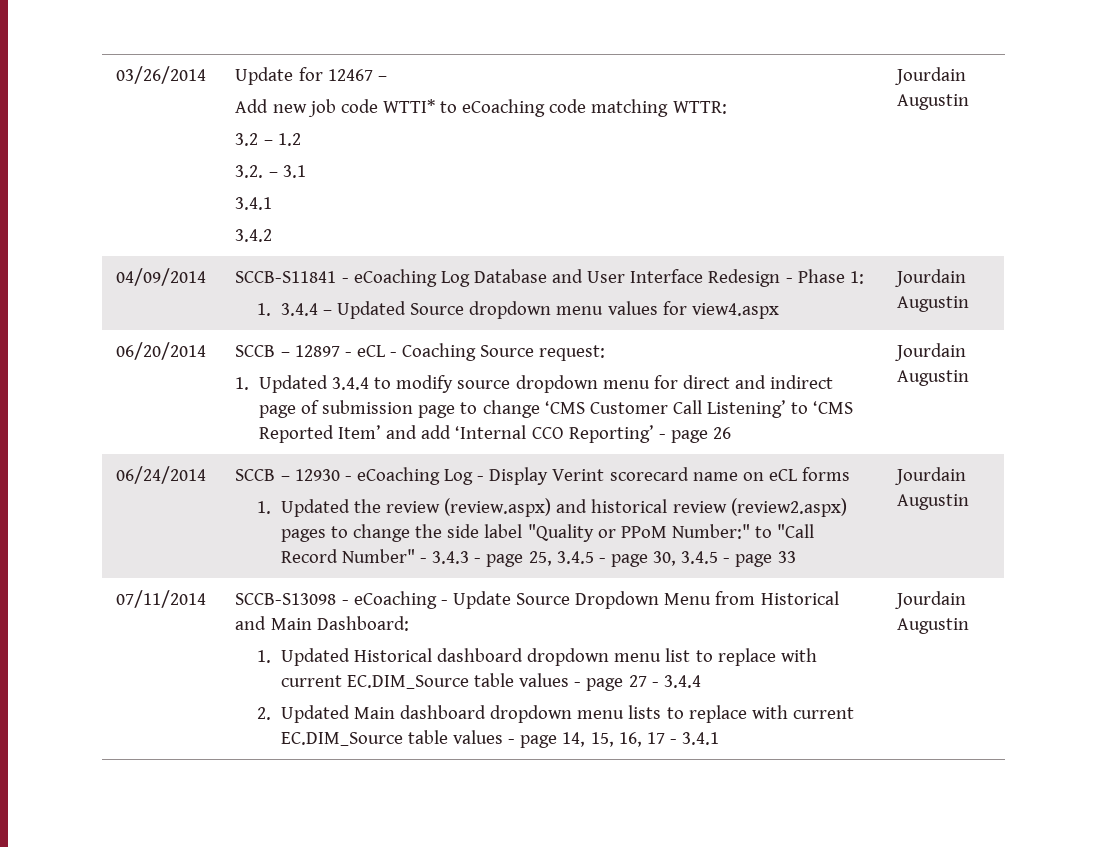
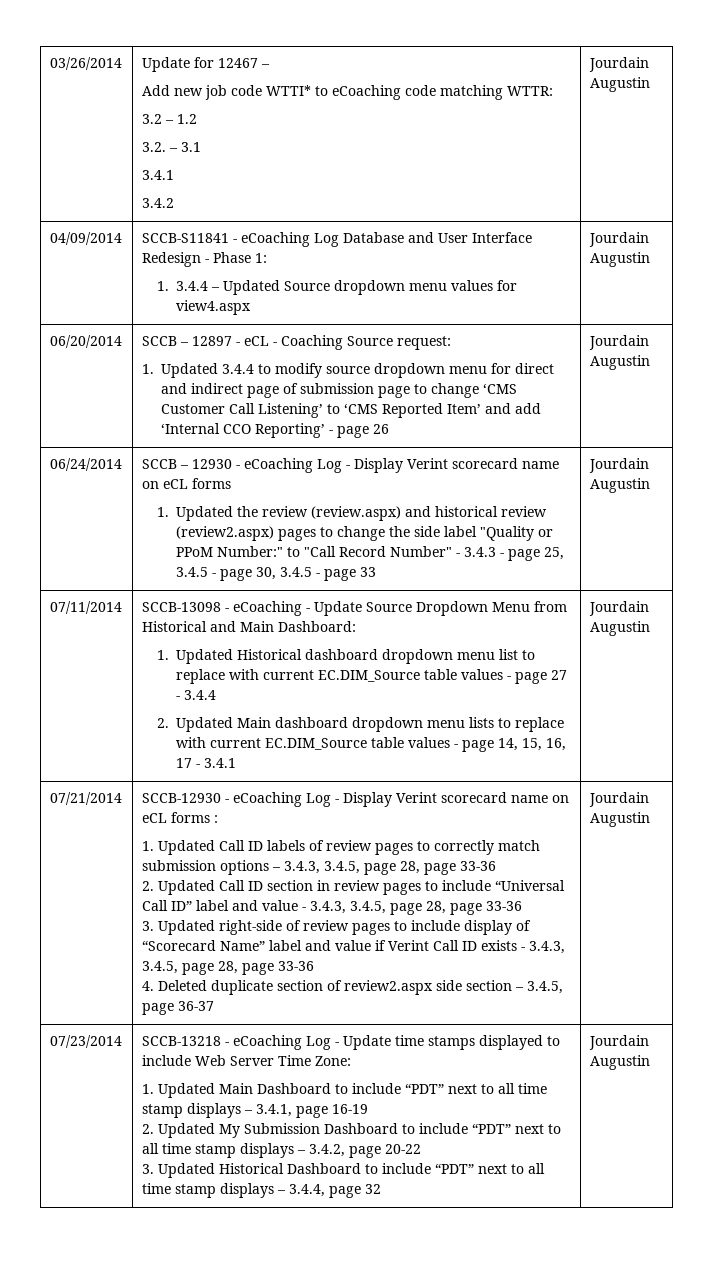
[235,593,337,605] SCCB-S13098 -> [141,602,221,612] SCCB-13098
(970, 626) none -> [49,792,122,805] [141,792,569,807] [141,812,218,823] [141,840,540,855] [141,860,496,875] [141,880,565,895] [141,900,522,915] [141,920,531,935] [141,940,565,954] [141,961,314,975] [141,980,563,995] [141,1001,214,1015] [588,792,649,807] [589,812,650,827] [49,1035,122,1048] [141,1035,560,1050] [141,1055,351,1066] [141,1083,547,1098] [141,1103,368,1118] [141,1123,561,1138] [141,1143,421,1158] [141,1163,545,1178] [141,1183,381,1198] [588,1035,649,1050] [589,1055,650,1070] // 07/21/2014 | SCCB-12930 - eCoaching Log - Display Verint scorecard name on eCL forms : // 1. Updated Call ID labels of review pages to correctly match submission options – 3.4.3, 3.4.5, page 28, page 33-36 // 2. Updated Call ID section in review pages to include “Universal Call ID” label and value - 3.4.3, 3.4.5, page 28, page 33-36 // 3. Updated right-side of review pages to include display of “Scorecard Name” label and value if Verint Call ID exists - 3.4.3, 3.4.5, page 28, page 33-36 // 4. Deleted duplicate section of review2.aspx side section – 3.4.5, page 36-37 | Jourdain Augustin // 07/23/2014 | SCCB-13218 - eCoaching Log - Update time stamps displayed to include Web Server Time Zone: // 1. Updated Main Dashboard to include “PDT” next to all time stamp displays – 3.4.1, page 16-19 // 2. Updated My Submission Dashboard to include “PDT” next to all time stamp displays – 3.4.2, page 20-22 // 3. Updated Historical Dashboard to include “PDT” next to all time stamp displays – 3.4.4, page 32 | Jourdain Augustin

